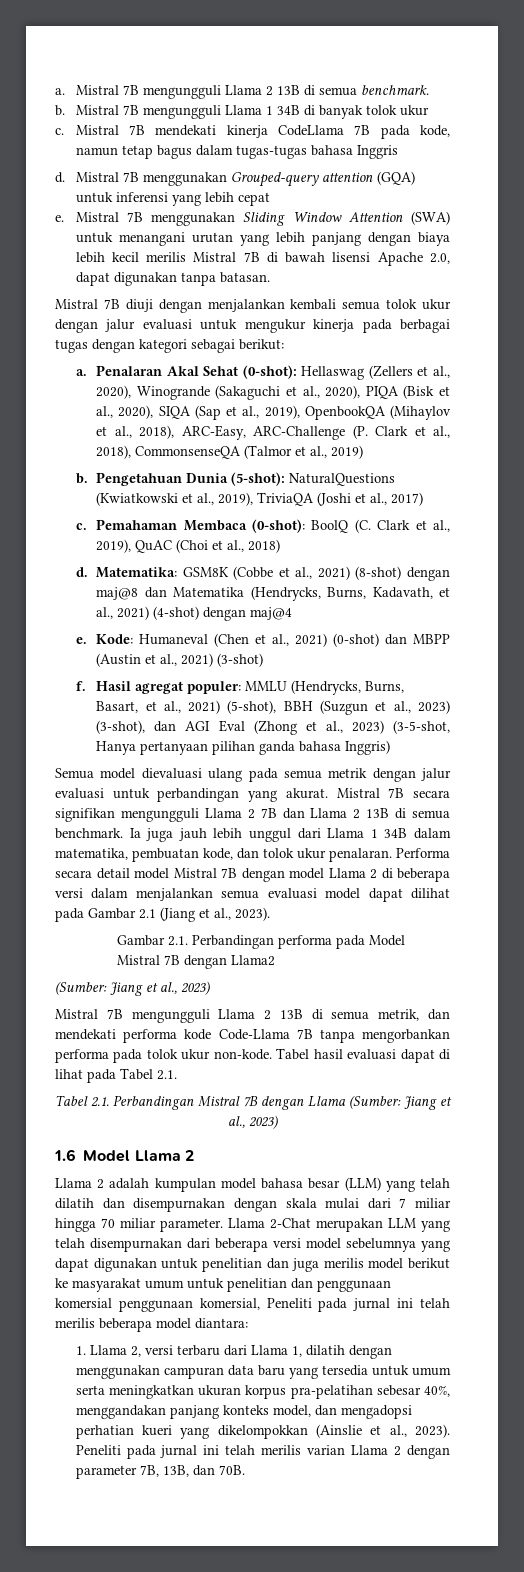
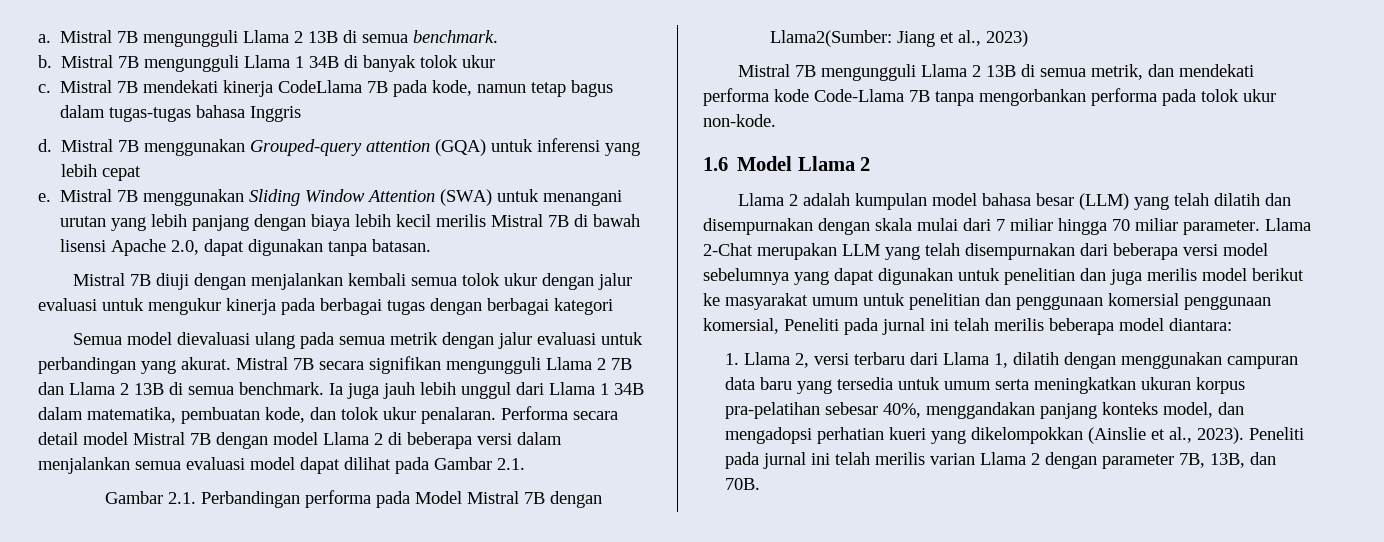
(135, 346) none -> [487,298,549,315] berbagai
[191,339,284,353] [75,365,450,380] [96,385,450,400] [96,405,451,420] [96,425,450,440] [96,445,364,459] [75,472,396,486] [96,492,424,506] [75,519,450,533] [96,539,281,553] [75,566,450,581] [96,586,451,601] [96,606,293,621] [75,633,450,647] [96,653,264,667] [75,680,405,695] [96,700,450,715] [96,720,450,735] [96,740,391,755] sebagai berikut: // a. Penalaran Akal Sehat (0-shot): Hellaswag (Zellers et al., 2020), Winogrande (Sakaguchi et al., 2020), PIQA (Bisk et al., 2020), SIQA (Sap et al., 2019), OpenbookQA (Mihaylov et al., 2018), ARC-Easy, ARC-Challenge (P. Clark et al., 2018), CommonsenseQA (Talmor et al., 2019) // b. Pengetahuan Dunia (5-shot): NaturalQuestions (Kwiatkowski et al., 2019), TriviaQA (Joshi et al., 2017) // c. Pemahaman Membaca (0-shot): BoolQ (C. Clark et al., 2019), QuAC (Choi et al., 2018) // d. Matematika: GSM8K (Cobbe et al., 2021) (8-shot) dengan maj@8 dan Matematika (Hendrycks, Burns, Kadavath, et al., 2021) (4-shot) dengan maj@4 // e. Kode: Humaneval (Chen et al., 2021) (0-shot) dan MBPP (Austin et al., 2021) (3-shot) // f. Hasil agregat populer: MMLU (Hendrycks, Burns, Basart, et al., 2021) (5-shot), BBH (Suzgun et al., 2023) (3-shot), dan AGI Eval (Zhong et al., 2023) (3-5-shot, Hanya pertanyaan pilihan ganda bahasa Inggris) -> (613, 306) none
[139,907,270,922] 2.1 (Jiang et al., 2023). -> [497,458,525,470] 2.1.
[230,955,275,966] [55,981,107,995] Llama2 // (Sumber: -> [769,30,892,47] Llama2(Sumber:
[276,1048,451,1063] [55,1068,177,1083] [55,1095,452,1110] [227,1115,278,1129] Tabel hasil evaluasi dapat di lihat pada Tabel 2.1. // Tabel 2.1. Perbandingan Mistral 7B dengan Llama (Sumber: Jiang et al., 2023) -> (776, 120) none

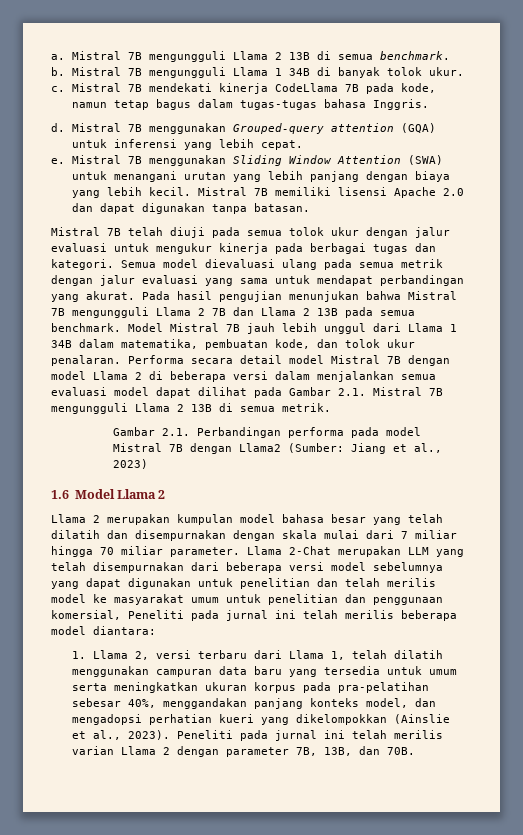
[462,55,496,68] ukur -> [428,67,464,76] ukur.
[250,106,302,122] Inggris -> [372,99,429,110] Inggris.
[102,166,142,181] cepat -> [260,140,303,150] cepat.
[355,214,641,227] [60,239,200,256] lebih kecil merilis Mistral 7B di bawah lisensi Apache 2.0, -> [71,187,464,198] [71,203,93,212] yang lebih kecil. Mistral 7B memiliki lisensi Apache 2.0 dan
[155,273,406,290] diuji dengan menjalankan kembali -> [128,227,240,238] telah diuji pada
[430,298,613,315] dengan berbagai kategori // -> [415,243,436,252] [51,259,114,270] dan kategori.
[600,332,643,345] [38,356,441,374] untuk perbandingan yang akurat. Mistral 7B secara signifikan -> [205,275,464,286] [51,291,457,302] [51,308,65,316] yang sama untuk mendapat perbandingan yang akurat. Pada hasil pengujian menunjukan bahwa Mistral 7B
[169,382,379,399] di semua benchmark. Ia juga -> [345,307,415,318] [51,323,240,332] pada semua benchmark. Model Mistral 7B
[104,490,602,508] [769,30,1028,47] [737,64,1254,81] [703,88,1276,106] [703,114,776,127] // Gambar 2.1. Perbandingan performa pada Model Mistral 7B dengan Llama2(Sumber: Jiang et al., 2023) // Mistral 7B mengungguli Llama 2 13B di semua metrik, dan mendekati performa kode Code-Llama 7B tanpa mengorbankan performa pada tolok ukur non-kode. -> [373,387,443,396] [51,403,331,414] [113,427,422,438] [113,443,443,454] [113,459,149,469] Mistral 7B mengungguli Llama 2 13B di semua metrik. // Gambar 2.1. Perbandingan performa pada model Mistral 7B dengan Llama2 (Sumber: Jiang et al., 2023)
[802,193,850,206] adalah -> [107,514,170,525] merupakan
[1078,193,1129,210] (LLM) -> (366, 518) none
[1110,269,1142,285] juga -> [345,578,380,587] telah
[1252,268,1304,281] berikut -> (86, 598) none
[1108,293,1271,310] komersial penggunaan -> (443, 601) none
[1013,352,1117,369] dilatih dengan -> [351,650,443,659] telah dilatih
(1246, 385) none -> [302,682,331,693] pada

